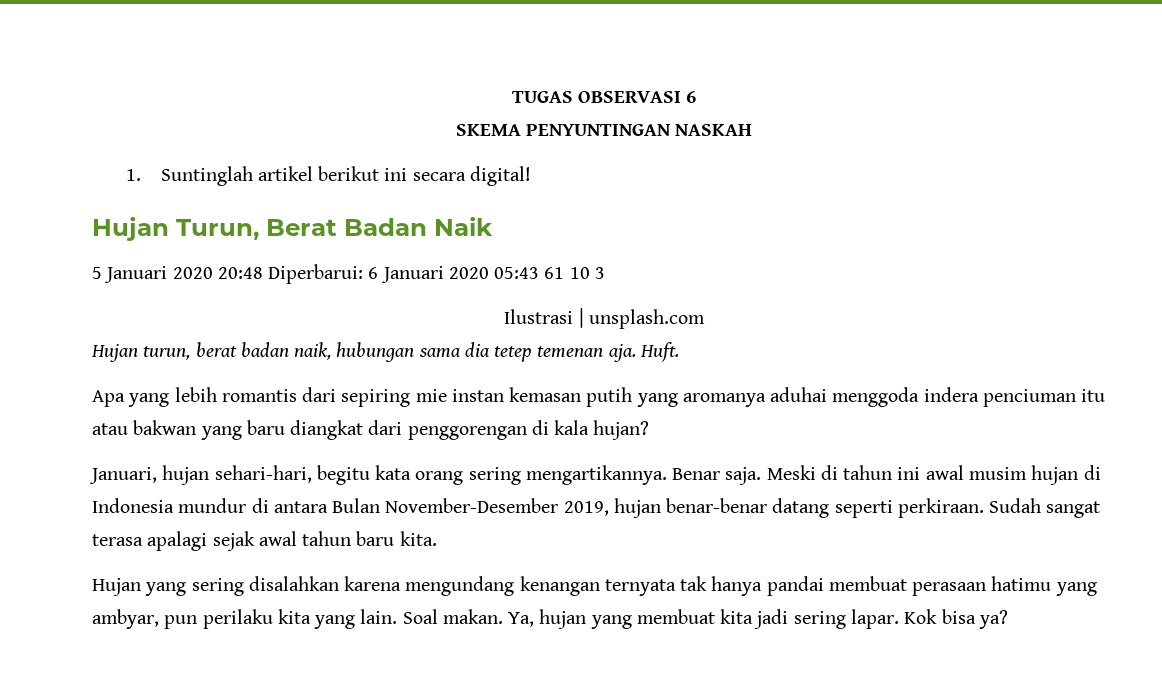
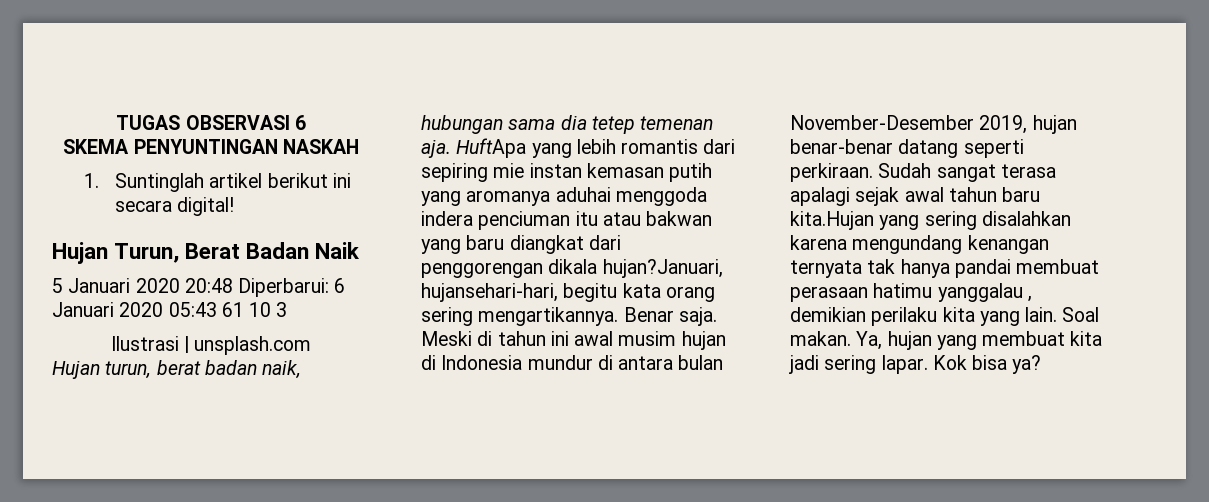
[639,342,679,362] [92,390,125,407] Huft. // Apa -> [456,138,527,158] HuftApa
[531,420,650,440] [89,465,312,485] di kala hujan? // Januari, hujan sehari-hari, -> [548,259,723,278] [421,283,558,302] dikala hujan?Januari, hujansehari-hari,
[332,498,381,513] Bulan -> [678,355,724,370] bulan
[399,531,437,546] [92,578,141,596] kita. // Hujan -> [790,211,874,230] kita.Hujan
[1055,582,1097,596] [92,609,198,629] yang ambyar, pun -> [937,283,1032,302] [790,307,866,322] yanggalau , demikian

